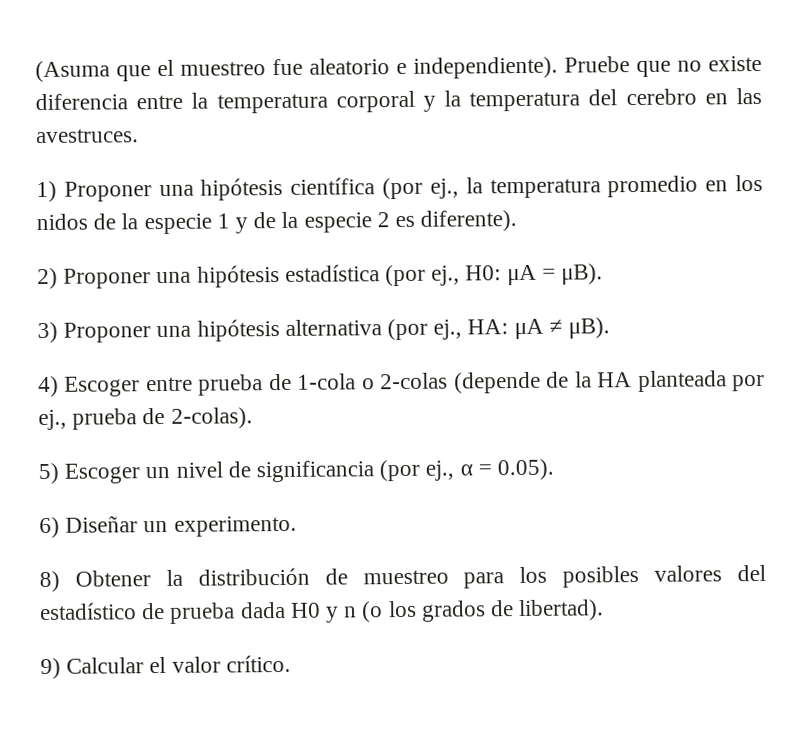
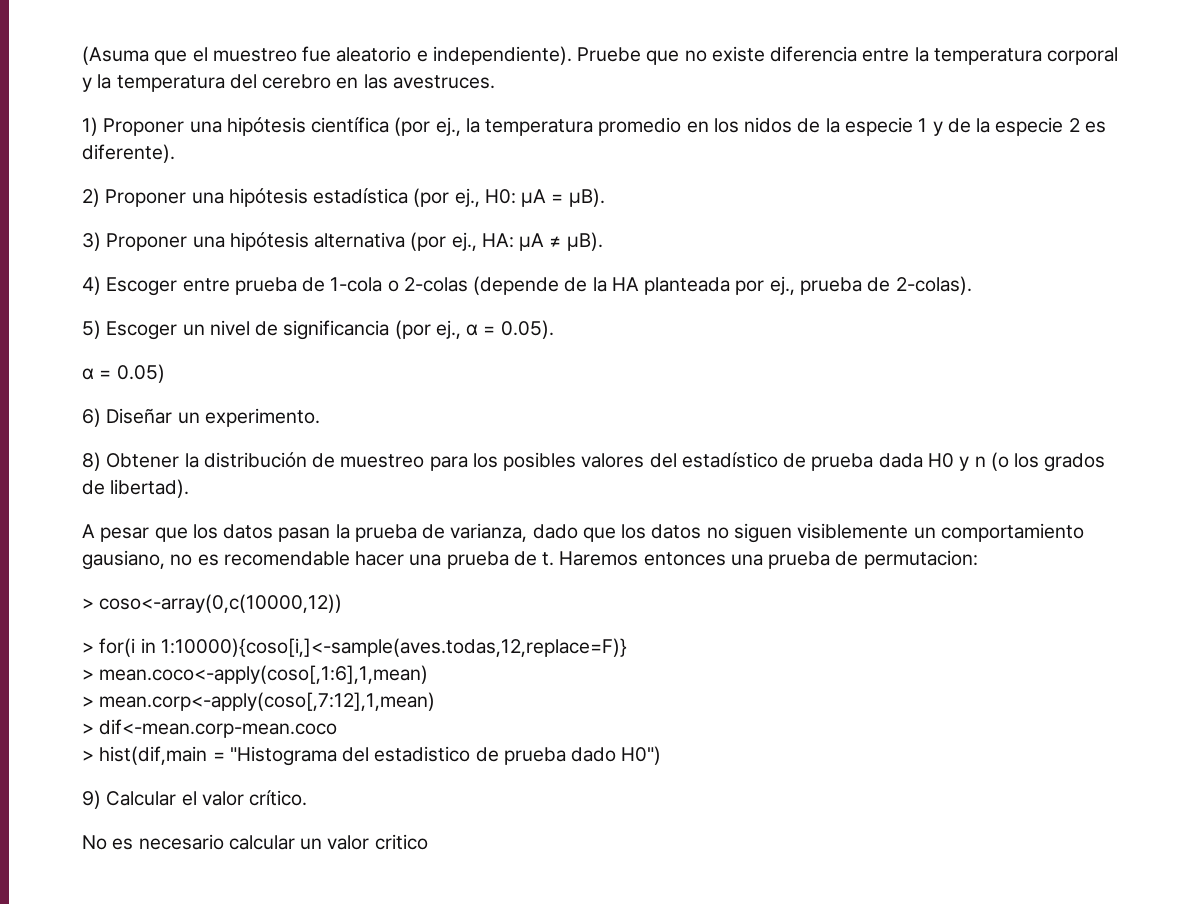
(555, 469) none -> [82,364,165,383] // α = 0.05)
(605, 610) none -> [82,523,1084,543] [82,550,978,570] [82,594,343,613] [82,638,627,657] [82,665,429,684] [82,692,436,711] [82,719,338,738] [82,746,662,766] // A pesar que los datos pasan la prueba de varianza, dado que los datos no siguen visiblemente un comportamiento gausiano, no es recomendable hacer una prueba de t. Haremos entonces una prueba de permutacion: // > coso<-array(0,c(10000,12)) // > for(i in 1:10000){coso[i,]<-sample(aves.todas,12,replace=F)} // > mean.coco<-apply(coso[,1:6],1,mean) // > mean.corp<-apply(coso[,7:12],1,mean) // > dif<-mean.corp-mean.coco // > hist(dif,main = "Histograma del estadistico de prueba dado H0")
(291, 663) none -> [82,834,428,850] // No es necesario calcular un valor critico

